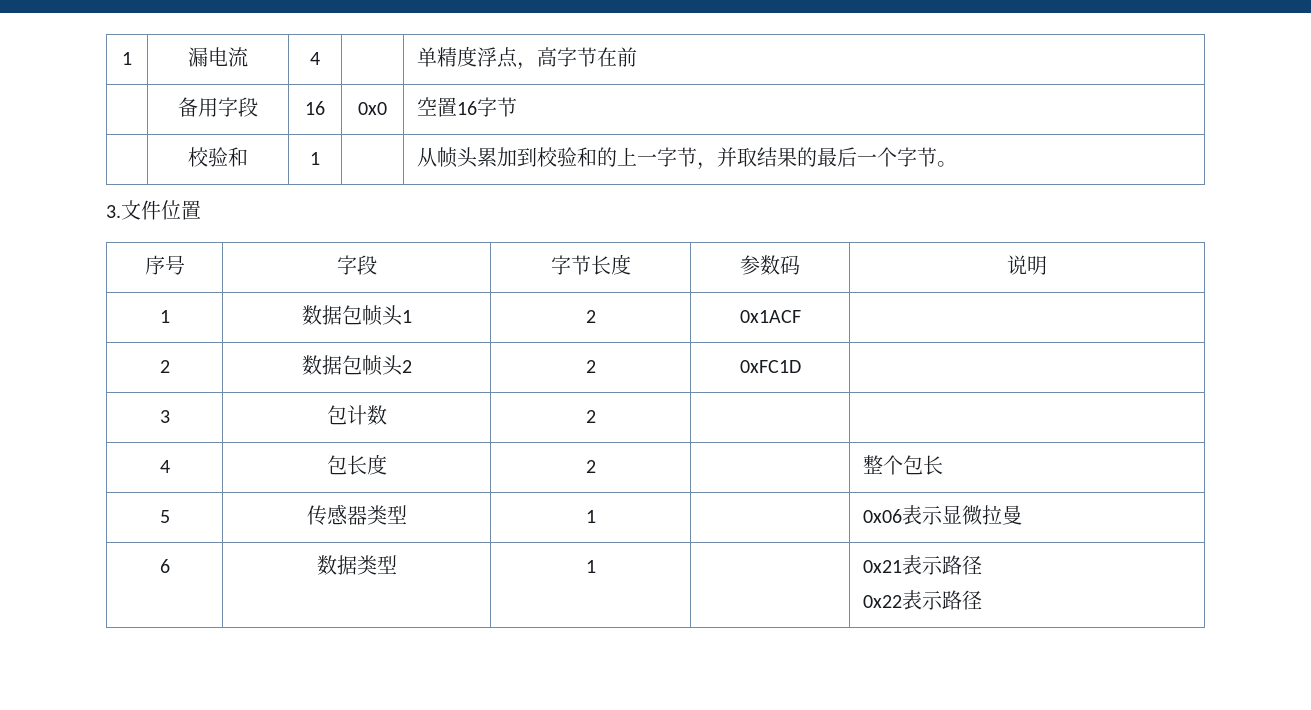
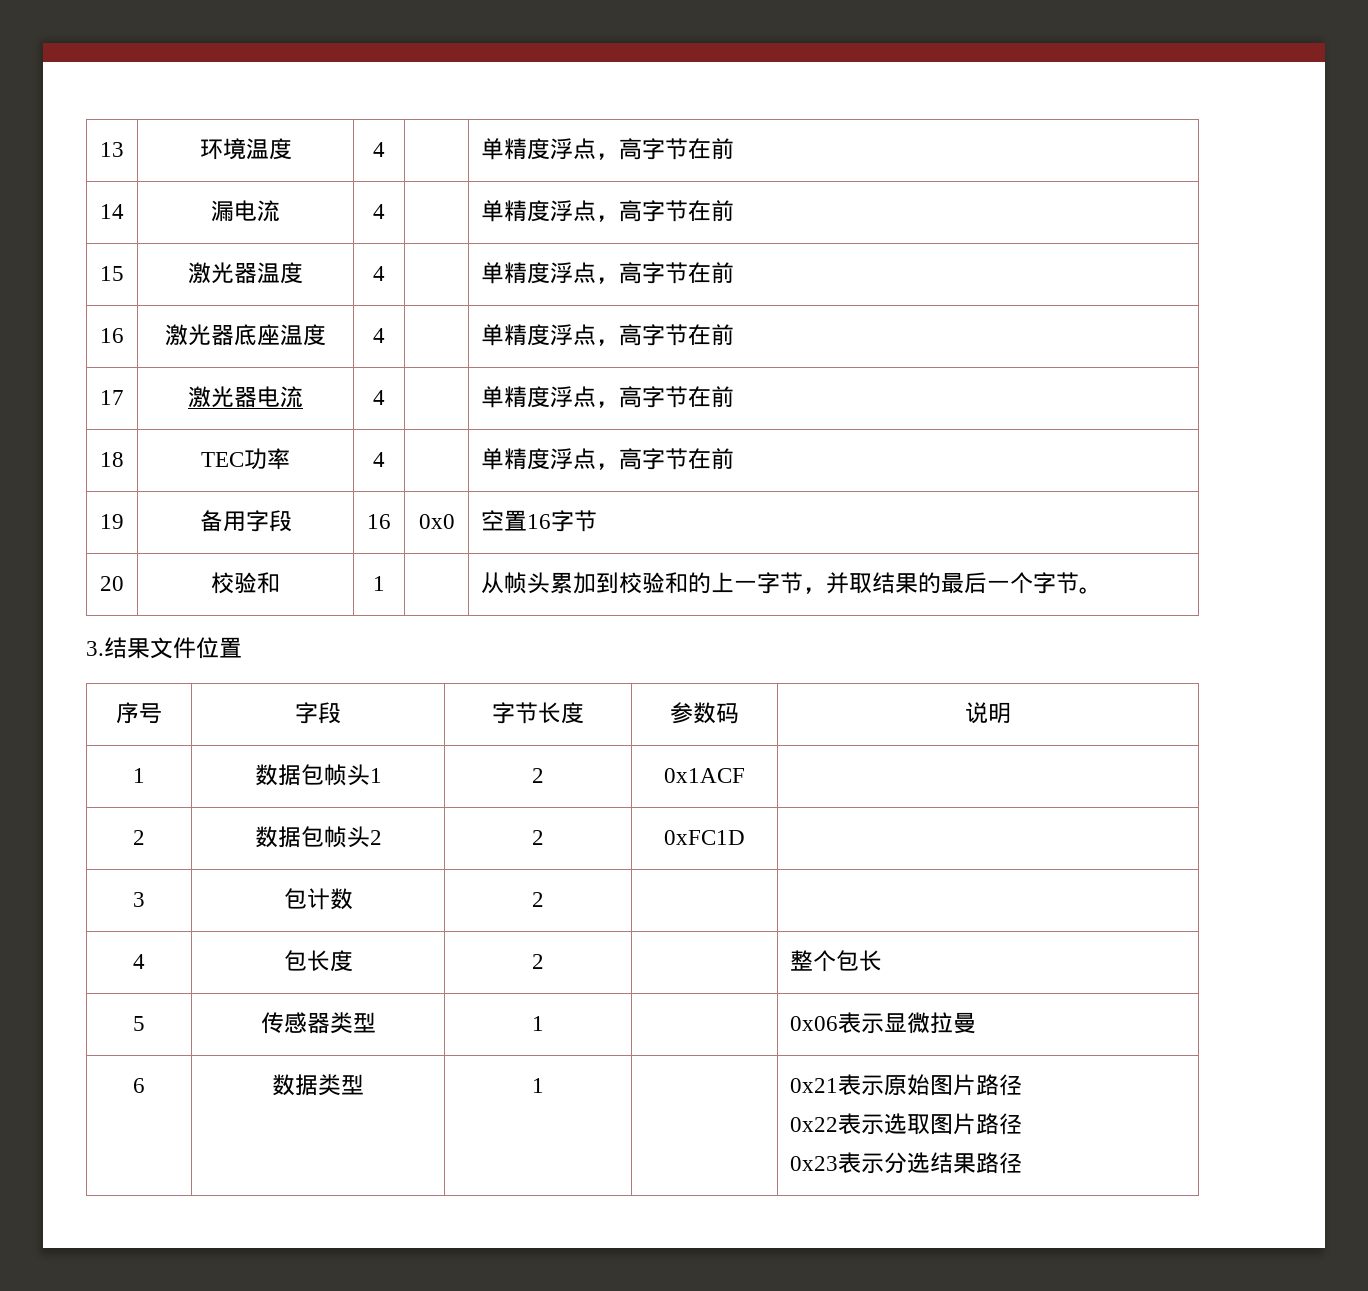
[122,52,132,65] 1 -> [100,142,124,157] [199,138,292,160] [373,142,385,157] [481,138,735,160] [100,204,124,219] 13 | 环境温度 | 4 | | 单精度浮点，高字节在前 // 14
(637, 57) none -> [100,266,124,281] [188,262,303,284] [373,266,385,281] [481,262,735,284] [100,328,124,343] [165,324,326,346] [373,328,385,343] [481,324,735,346] [100,390,124,405] [188,386,303,408] [373,390,385,405] [481,386,735,408] [100,452,124,467] [201,448,290,470] [373,452,385,467] [481,448,735,470] [100,514,124,529] 15 | 激光器温度 | 4 | | 单精度浮点，高字节在前 // 16 | 激光器底座温度 | 4 | | 单精度浮点，高字节在前 // 17 | 激光器电流 | 4 | | 单精度浮点，高字节在前 // 18 | TEC功率 | 4 | | 单精度浮点，高字节在前 // 19
(517, 107) none -> [100,576,124,591] 20
(121, 211) none -> [104,637,150,659] 结果
(943, 565) none -> [884,1074,977,1096] 原始图片
[941,590,982,610] 路径 -> [884,1113,1023,1135] [790,1152,1023,1174] 选取图片路径 // 0x23表示分选结果路径

